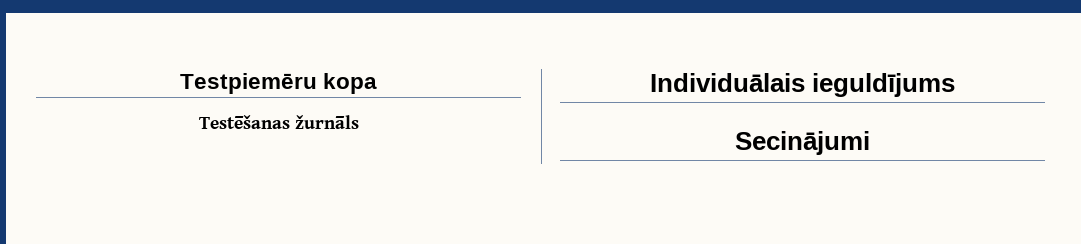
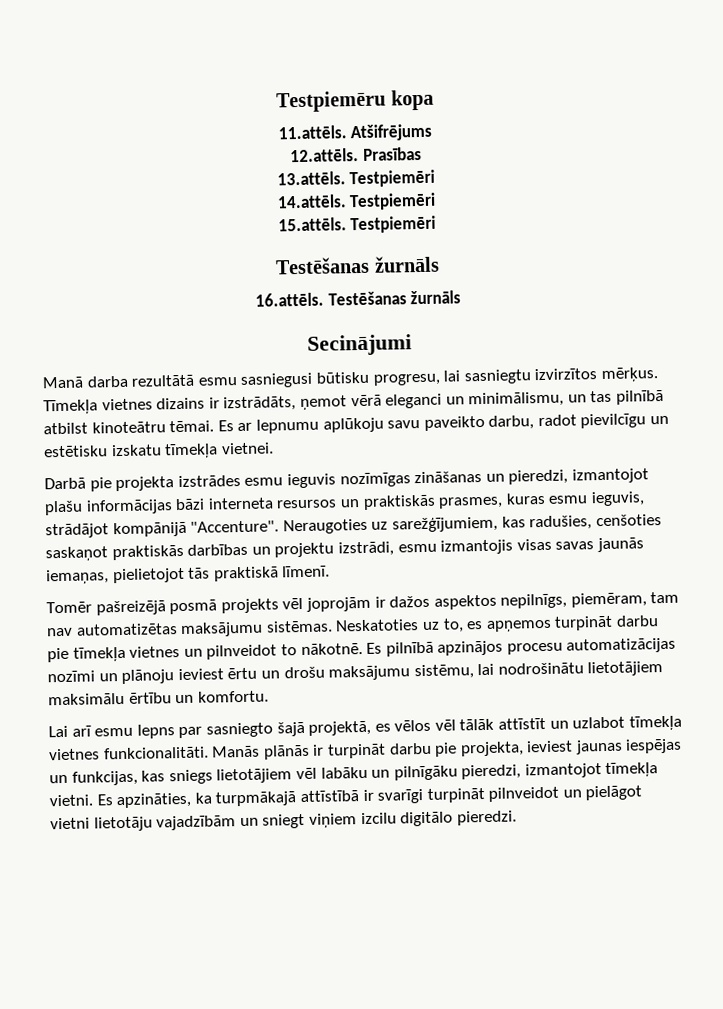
[198,115,359,129] [649,73,956,97] [735,131,870,155] Testēšanas žurnāls // Individuālais ieguldījums // Secinājumi -> [277,123,433,142] [290,146,422,163] [276,169,436,188] [276,192,437,211] [277,215,437,234] [275,255,440,275] [254,290,462,307] [306,334,412,356] [42,367,658,389] [43,389,665,415] [43,413,670,435] [43,442,274,459] [44,468,649,492] [44,491,645,516] [45,514,662,539] [45,537,644,562] [46,565,331,585] [46,591,680,616] [47,615,659,638] [47,637,677,663] [47,661,664,684] [48,690,269,706] [48,715,682,739] [49,738,683,761] [49,762,659,786] [49,785,643,809] [50,810,517,832] 11.attēls. Atšifrējums // 12.attēls. Prasības // 13.attēls. Testpiemēri // 14.attēls. Testpiemēri // 15.attēls. Testpiemēri // Testēšanas žurnāls // 16.attēls. Testēšanas žurnāls // Secinājumi // Manā darba rezultātā esmu sasniegusi būtisku progresu, lai sasniegtu izvirzītos mērķus. Tīmekļa vietnes dizains ir izstrādāts, ņemot vērā eleganci un minimālismu, un tas pilnībā atbilst kinoteātru tēmai. Es ar lepnumu aplūkoju savu paveikto darbu, radot pievilcīgu un estētisku izskatu tīmekļa vietnei. // Darbā pie projekta izstrādes esmu ieguvis nozīmīgas zināšanas un pieredzi, izmantojot plašu informācijas bāzi interneta resursos un praktiskās prasmes, kuras esmu ieguvis, strādājot kompānijā "Accenture". Neraugoties uz sarežģījumiem, kas radušies, cenšoties saskaņot praktiskās darbības un projektu izstrādi, esmu izmantojis visas savas jaunās iemaņas, pielietojot tās praktiskā līmenī. // Tomēr pašreizējā posmā projekts vēl joprojām ir dažos aspektos nepilnīgs, piemēram, tam nav automatizētas maksājumu sistēmas. Neskatoties uz to, es apņemos turpināt darbu pie tīmekļa vietnes un pilnveidot to nākotnē. Es pilnībā apzinājos procesu automatizācijas nozīmi un plānoju ieviest ērtu un drošu maksājumu sistēmu, lai nodrošinātu lietotājiem maksimālu ērtību un komfortu. // Lai arī esmu lepns par sasniegto šajā projektā, es vēlos vēl tālāk attīstīt un uzlabot tīmekļa vietnes funkcionalitāti. Manās plānās ir turpināt darbu pie projekta, ieviest jaunas iespējas un funkcijas, kas sniegs lietotājiem vēl labāku un pilnīgāku pieredzi, izmantojot tīmekļa vietni. Es apzināties, ka turpmākajā attīstībā ir svarīgi turpināt pilnveidot un pielāgot vietni lietotāju vajadzībām un sniegt viņiem izcilu digitālo pieredzi.

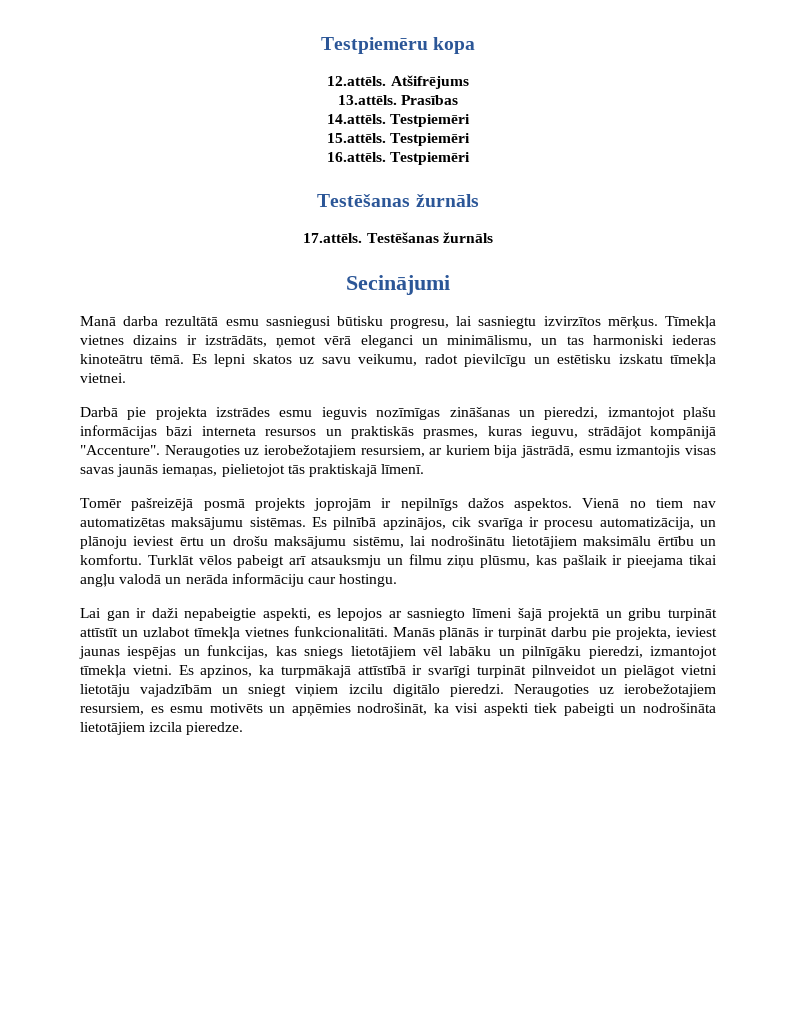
[277,125,347,140] 11.attēls. -> [327,76,387,86] 12.attēls.
[290,147,360,163] 12.attēls. -> [337,95,397,105] 13.attēls.
[276,169,436,188] // 13.attēls. Testpiemēri -> (459, 100) none
[275,255,440,275] [254,292,324,307] // Testēšanas žurnāls // 16.attēls. -> [326,152,471,165] [317,194,479,207] [303,233,363,243] // 16.attēls. Testpiemēri // Testēšanas žurnāls // 17.attēls.
[616,389,665,405] [43,415,535,435] pilnībā atbilst kinoteātru tēmai. Es ar lepnumu aplūkoju savu paveikto darbu, -> [592,335,716,345] [80,354,418,367] harmoniski iederas kinoteātru tēmā. Es lepni skatos uz savu veikumu,
[548,491,645,507] esmu ieguvis, -> [531,426,579,439] ieguvu,
[391,514,662,533] [45,541,394,562] sarežģījumiem, kas radušies, cenšoties saskaņot praktiskās darbības un projektu izstrādi, -> [263,445,575,458] ierobežotajiem resursiem, ar kuriem bija jāstrādā,
[213,566,279,582] praktiskā -> [308,464,377,477] praktiskajā
[282,597,304,610] vēl -> (305, 504) none
[389,591,680,610] [47,615,659,638] [47,637,677,663] [47,670,95,683] dažos aspektos nepilnīgs, piemēram, tam nav automatizētas maksājumu sistēmas. Neskatoties uz to, es apņemos turpināt darbu pie tīmekļa vietnes un pilnveidot to nākotnē. Es pilnībā apzinājos procesu automatizācijas nozīmi -> [400,498,716,511] [80,517,694,530] nepilnīgs dažos aspektos. Vienā no tiem nav automatizētas maksājumu sistēmas. Es pilnībā apzinājos, cik svarīga ir procesu automatizācija,
[48,718,495,739] // Lai arī esmu lepns par sasniegto šajā projektā, es vēlos vēl tālāk -> [147,554,718,568] [80,573,398,587] [80,608,718,621] Turklāt vēlos pabeigt arī atsauksmju un filmu ziņu plūsmu, kas pašlaik ir pieejama tikai angļu valodā un nerāda informāciju caur hostingu. // Lai gan ir daži nepabeigtie aspekti, es lepojos ar sasniegto līmeni šajā projektā un gribu turpināt
[116,792,192,809] apzināties, -> [200,665,253,678] apzinos,
(517, 818) none -> [513,684,717,697] [80,703,717,716] [80,722,244,735] Neraugoties uz ierobežotajiem resursiem, es esmu motivēts un apņēmies nodrošināt, ka visi aspekti tiek pabeigti un nodrošināta lietotājiem izcila pieredze.

